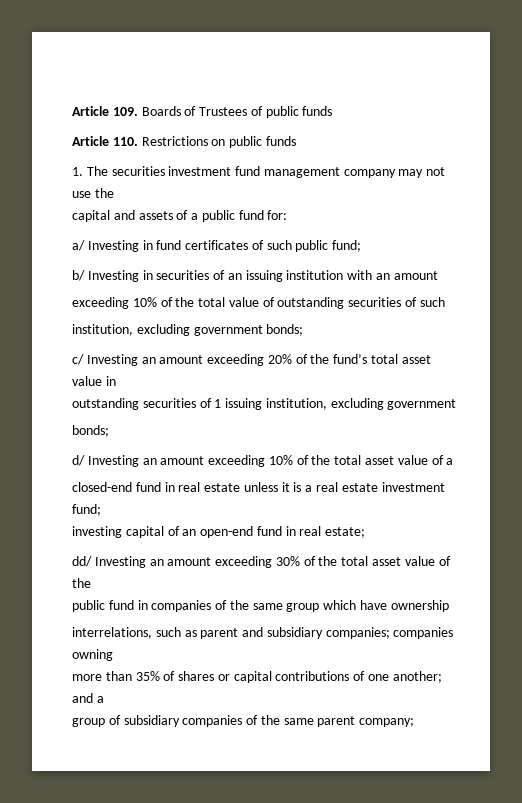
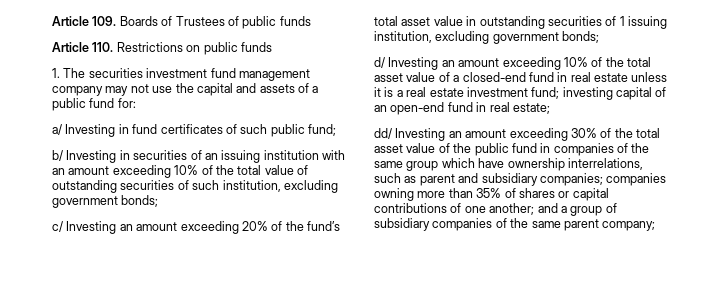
(114, 193) // -> (194, 88) none
(438, 275) // -> (110, 170) none
(445, 302) // -> (220, 185) none
(116, 381) // -> (477, 21) none
(457, 404) // -> (559, 38) none
(454, 461) // -> (460, 78) none
(101, 510) // -> (560, 93) none
(91, 583) // -> (472, 148) none
(449, 606) // -> (565, 164) none
(113, 655) // -> (414, 194) none
(104, 699) // -> (567, 209) none

